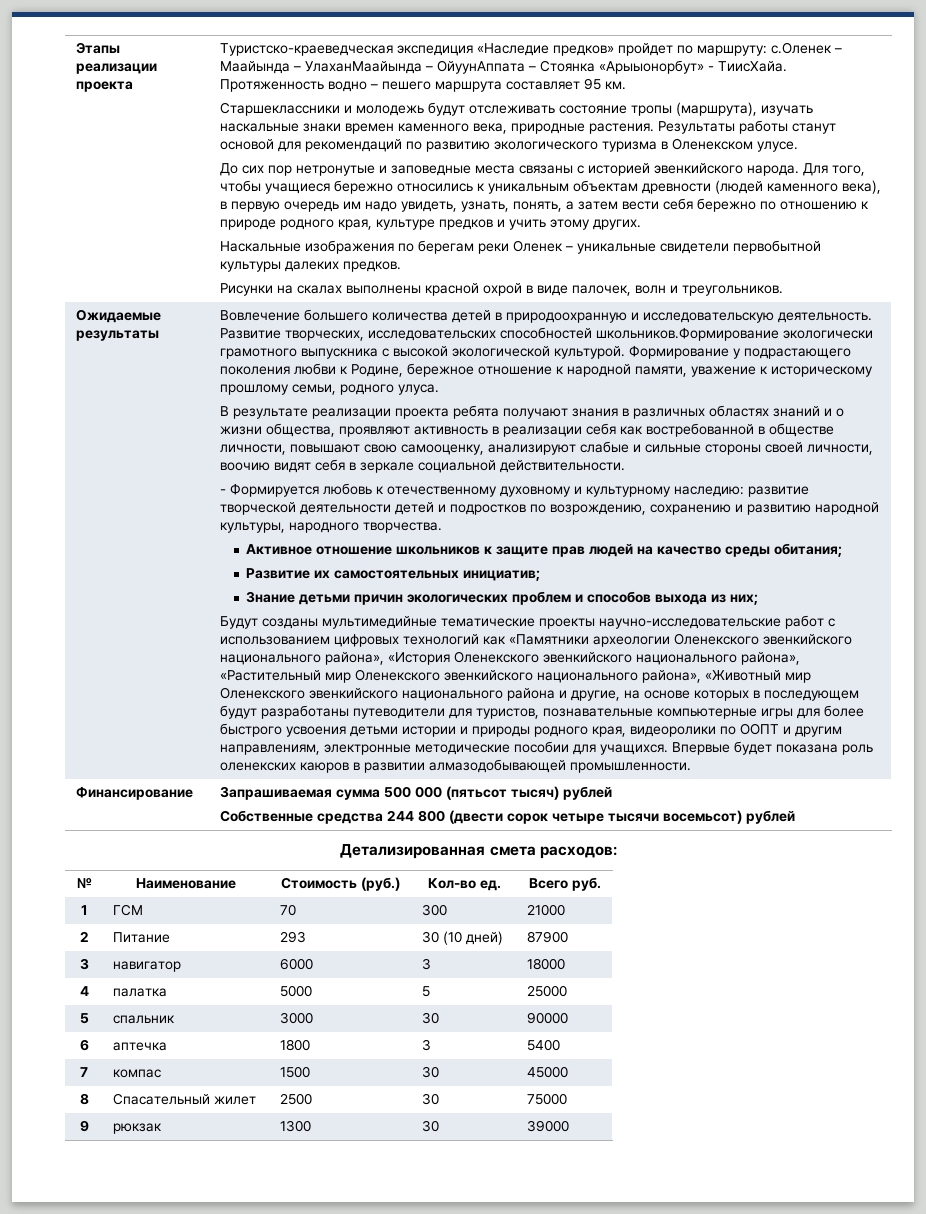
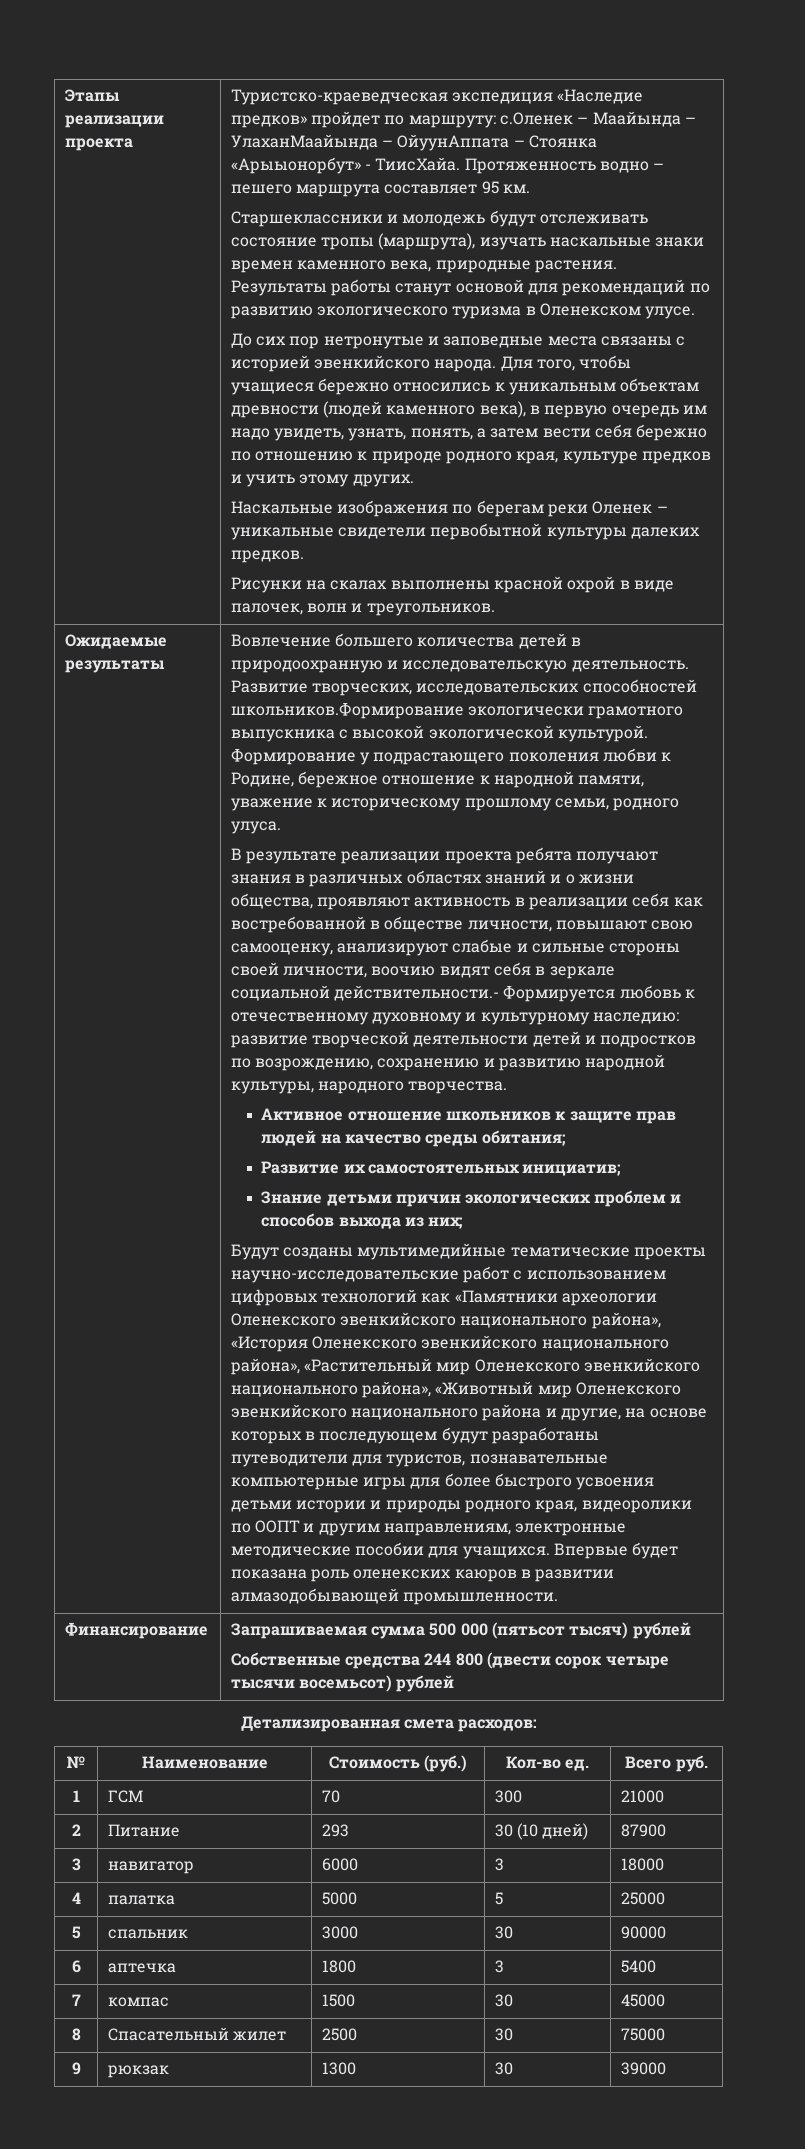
[499,460,625,473] [219,489,226,494] действительности. // - -> [334,985,500,1001] действительности.-

